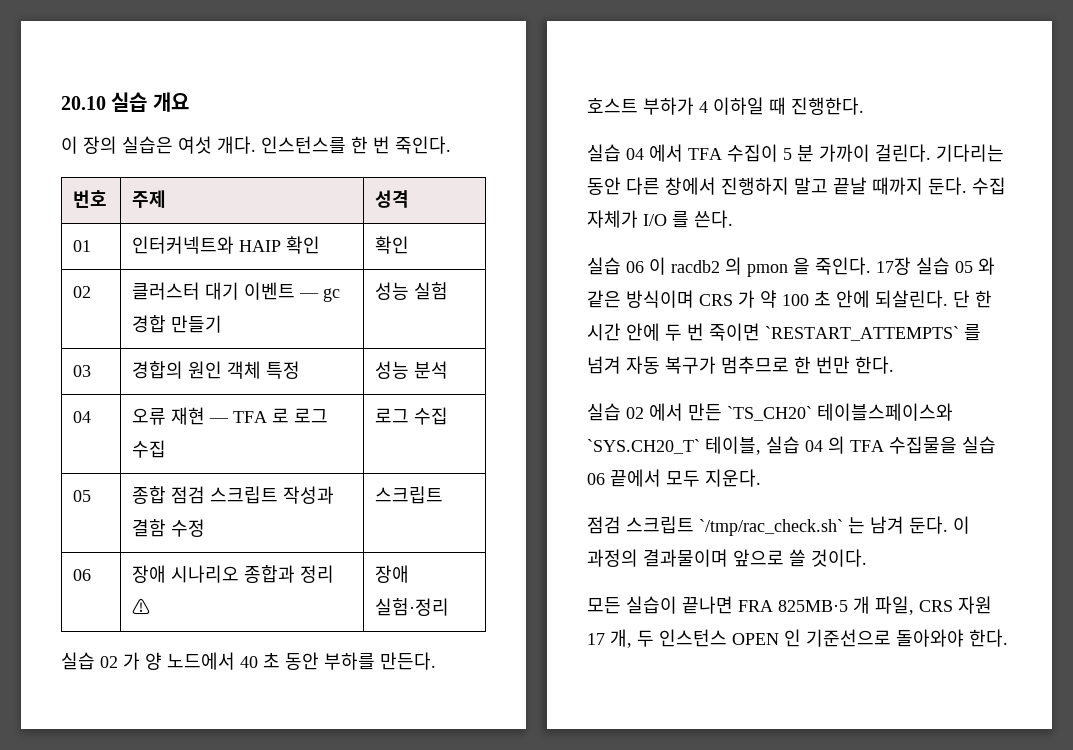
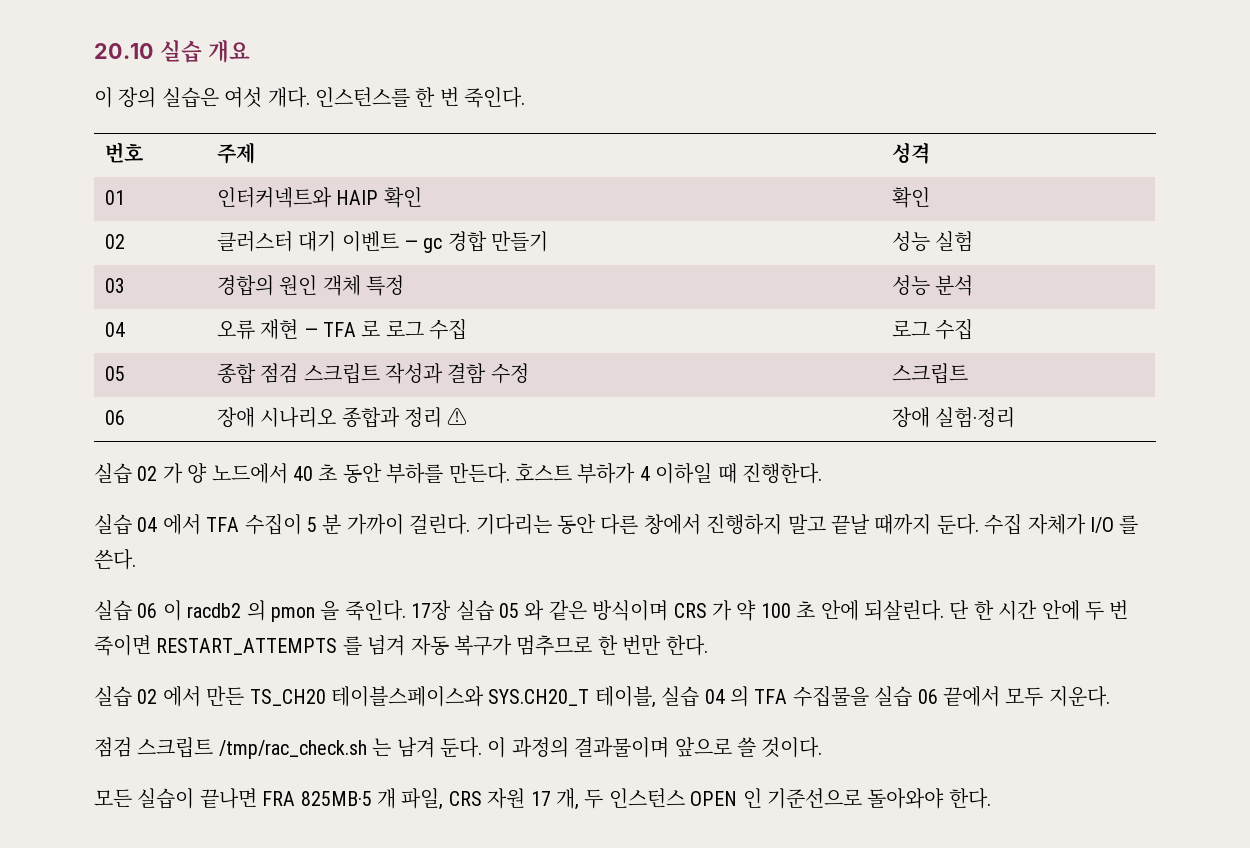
[765,326,959,341] `RESTART_ATTEMPTS` -> [156,638,338,655] RESTART_ATTEMPTS
[727,403,953,421] [587,439,700,454] `TS_CH20` 테이블스페이스와 `SYS.CH20_T` -> [249,686,590,707] TS_CH20 테이블스페이스와 SYS.CH20_T
[699,519,843,536] `/tmp/rac_check.sh` -> [218,740,367,759] /tmp/rac_check.sh

